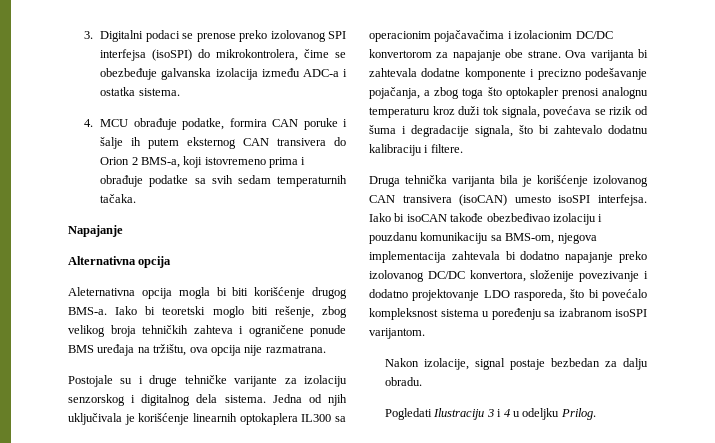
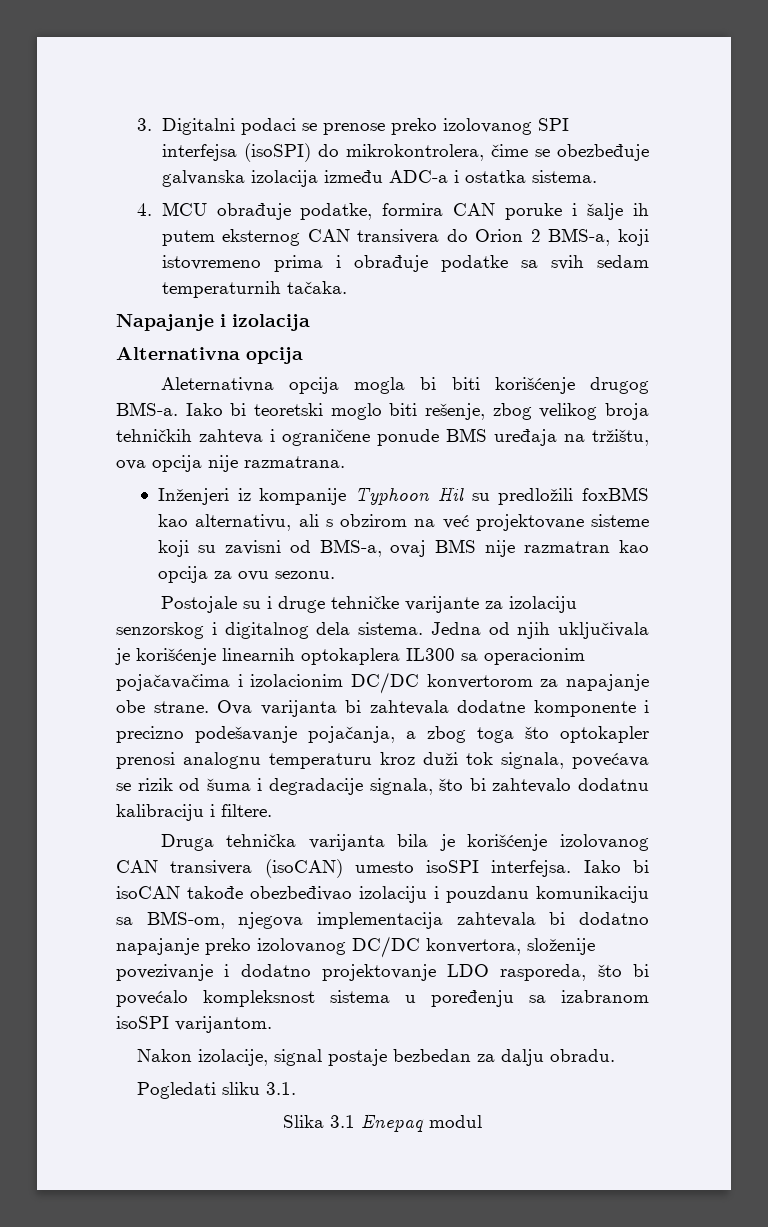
(123, 231) none -> [220,314,310,331] i izolacija
(326, 349) none -> [157,487,649,505] [157,514,649,531] [157,539,650,557] [157,566,335,583] // Inženjeri iz kompanije Typhoon Hil su predložili foxBMS kao alternativu, ali s obzirom na već projektovane sisteme koji su zavisni od BMS-a, ovaj BMS nije razmatran kao opcija za ovu sezonu.
[433,408,596,420] Ilustraciju 3 i 4 u odeljku Prilog. -> [222,1082,297,1095] [283,1114,482,1132] sliku 3.1. // Slika 3.1 Enepaq modul

